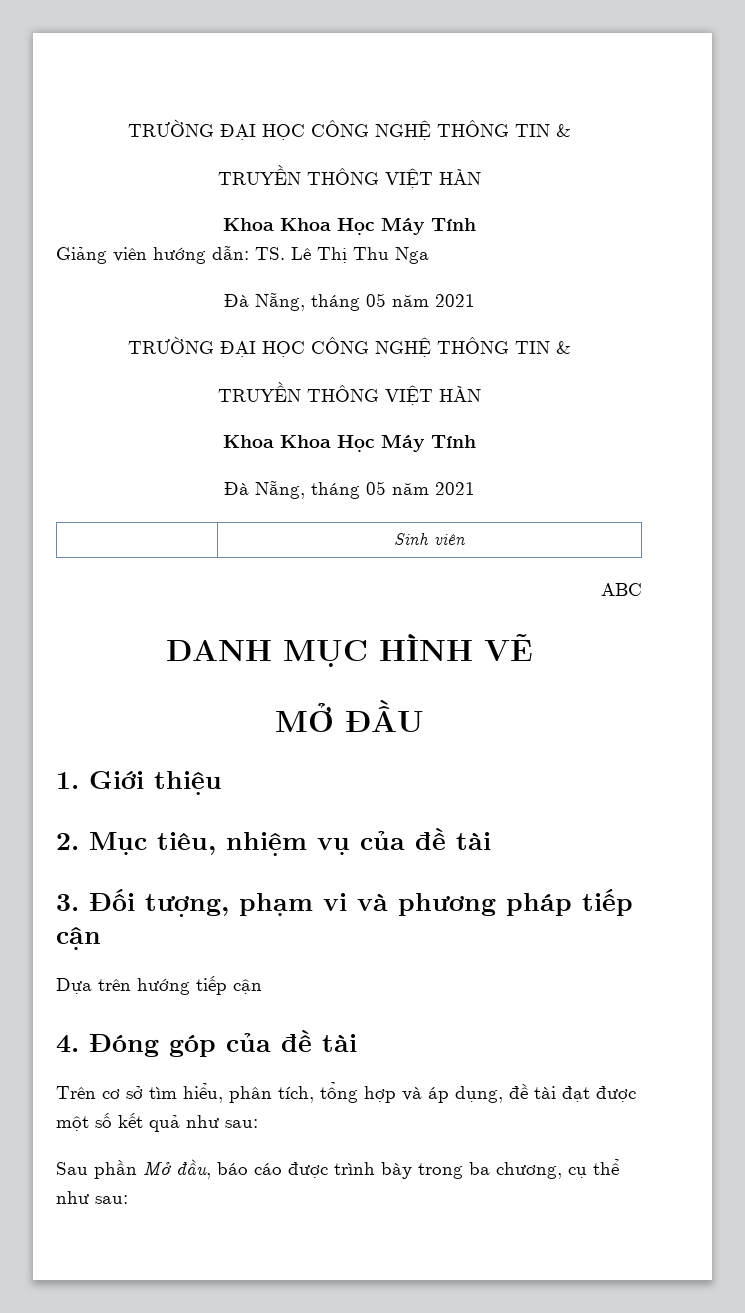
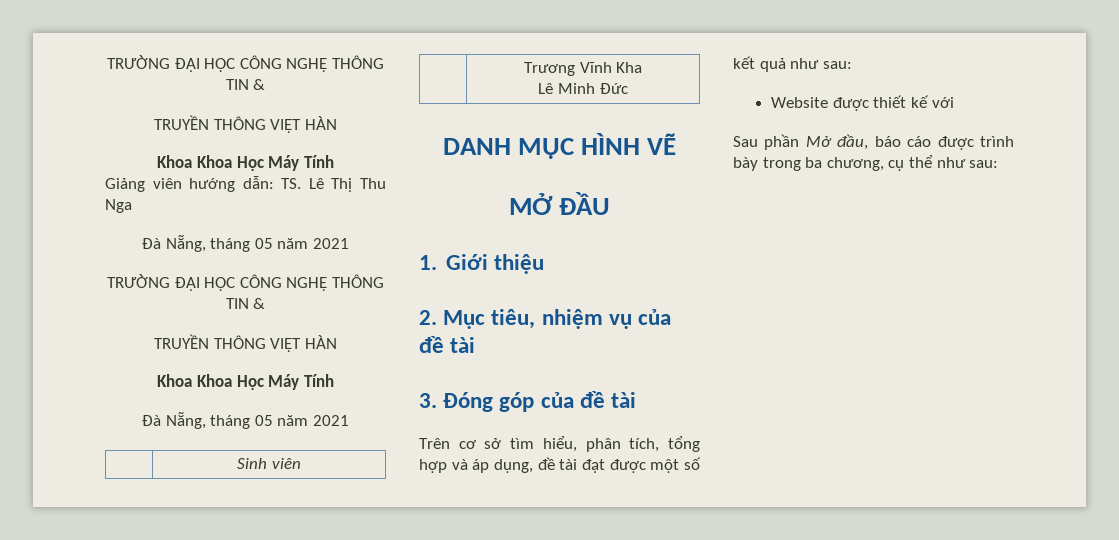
[601,583,642,596] // ABC -> [523,62,643,76] [538,83,628,94] // | Trương Vĩnh Kha // Lê Minh Đức
[89,889,633,917] [56,927,101,950] [56,975,262,995] [56,1035,79,1053] Đối tượng, phạm vi và phương pháp tiếp cận // Dựa trên hướng tiếp cận // 4. -> (437, 400) none
(258, 1123) none -> [771,95,954,111] // Website được thiết kế với

